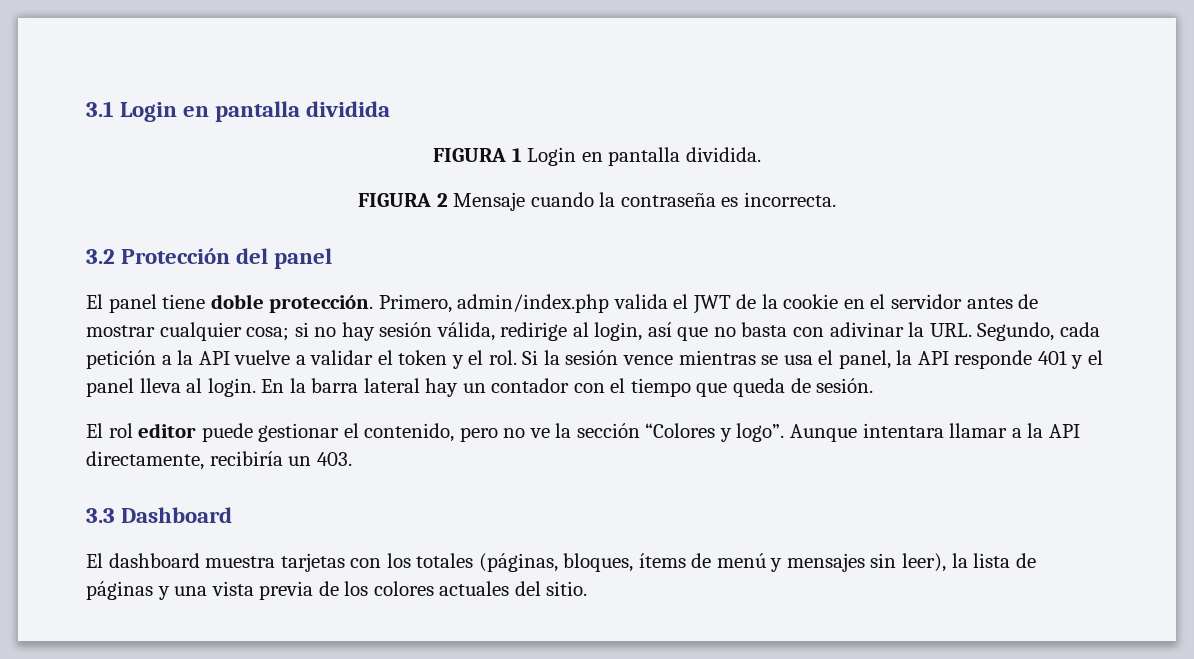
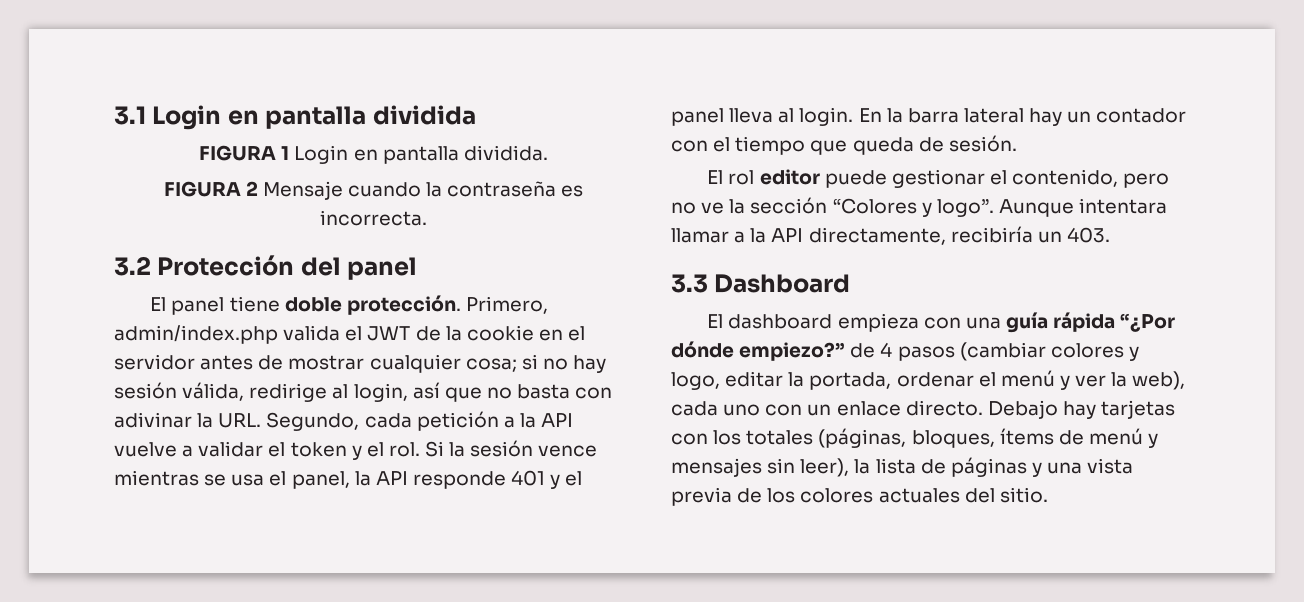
[205,556,276,568] muestra -> [837,312,1176,333] [671,341,1139,361] [671,370,1186,390] [671,400,1096,419] empieza con una guía rápida “¿Por dónde empiezo?” de 4 pasos (cambiar colores y logo, editar la portada, ordenar el menú y ver la web), cada uno con un enlace directo. Debajo hay

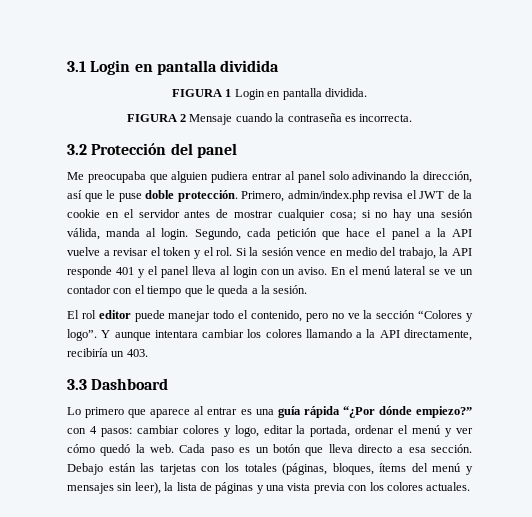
[150,296,280,315] El panel tiene -> [67,171,472,183] [67,190,142,202] Me preocupaba que alguien pudiera entrar al panel solo adivinando la dirección, así que le puse
[283,325,341,341] valida -> [373,191,403,199] revisa
(607, 364) none -> [417,212,436,218] una
[249,382,613,402] [114,411,499,431] redirige al login, así que no basta con adivinar la URL. Segundo, cada petición -> [106,228,420,240] manda al login. Segundo, cada petición que hace el panel
[198,441,264,457] validar -> [113,248,149,256] revisar
[114,470,350,489] mientras se usa el panel, -> [330,247,436,259] en medio del trabajo,
[799,107,1063,126] login. En la barra lateral hay -> [232,266,457,278] login con un aviso. En el menú lateral se ve
[852,137,944,155] queda de -> [205,285,270,297] le queda a la
[891,169,985,188] gestionar -> [168,310,235,322] manejar todo
[998,198,1168,217] [671,228,729,243] Aunque intentara llamar -> [101,329,352,341] Y aunque intentara cambiar los colores llamando
[707,313,961,332] El dashboard empieza con -> [67,406,252,418] Lo primero que aparece al entrar es
[850,342,1046,361] de 4 pasos (cambiar -> [67,425,179,437] con 4 pasos: cambiar
[1111,371,1186,390] [671,400,1096,419] la web), cada uno con un enlace directo. Debajo hay -> [67,444,472,456] [67,463,155,475] cómo quedó la web. Cada paso es un botón que lleva directo a esa sección. Debajo están las
[1058,430,1084,445] de -> [411,463,428,472] del
[737,487,1048,503] de los colores actuales del sitio. -> [348,482,471,491] con los colores actuales.

